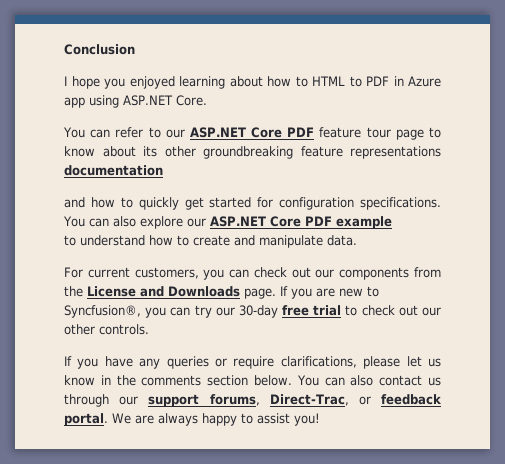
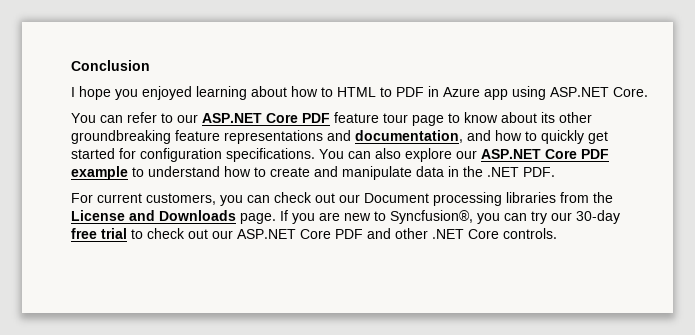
[64,165,163,176] documentation // -> [327,130,463,143] and documentation,
(392, 222) // -> (128, 173) none
[327,235,357,246] data. -> [416,166,555,177] data in the .NET PDF.
[339,267,410,280] components -> [364,192,556,206] Document processing libraries
[64,324,149,335] [64,356,441,369] [64,375,442,386] [64,394,441,407] [64,413,320,426] other controls. // If you have any queries or require clarifications, please let us know in the comments section below. You can also contact us through our support forums, Direct-Trac, or feedback portal. We are always happy to assist you! -> [237,228,557,239] ASP.NET Core PDF and other .NET Core controls.

